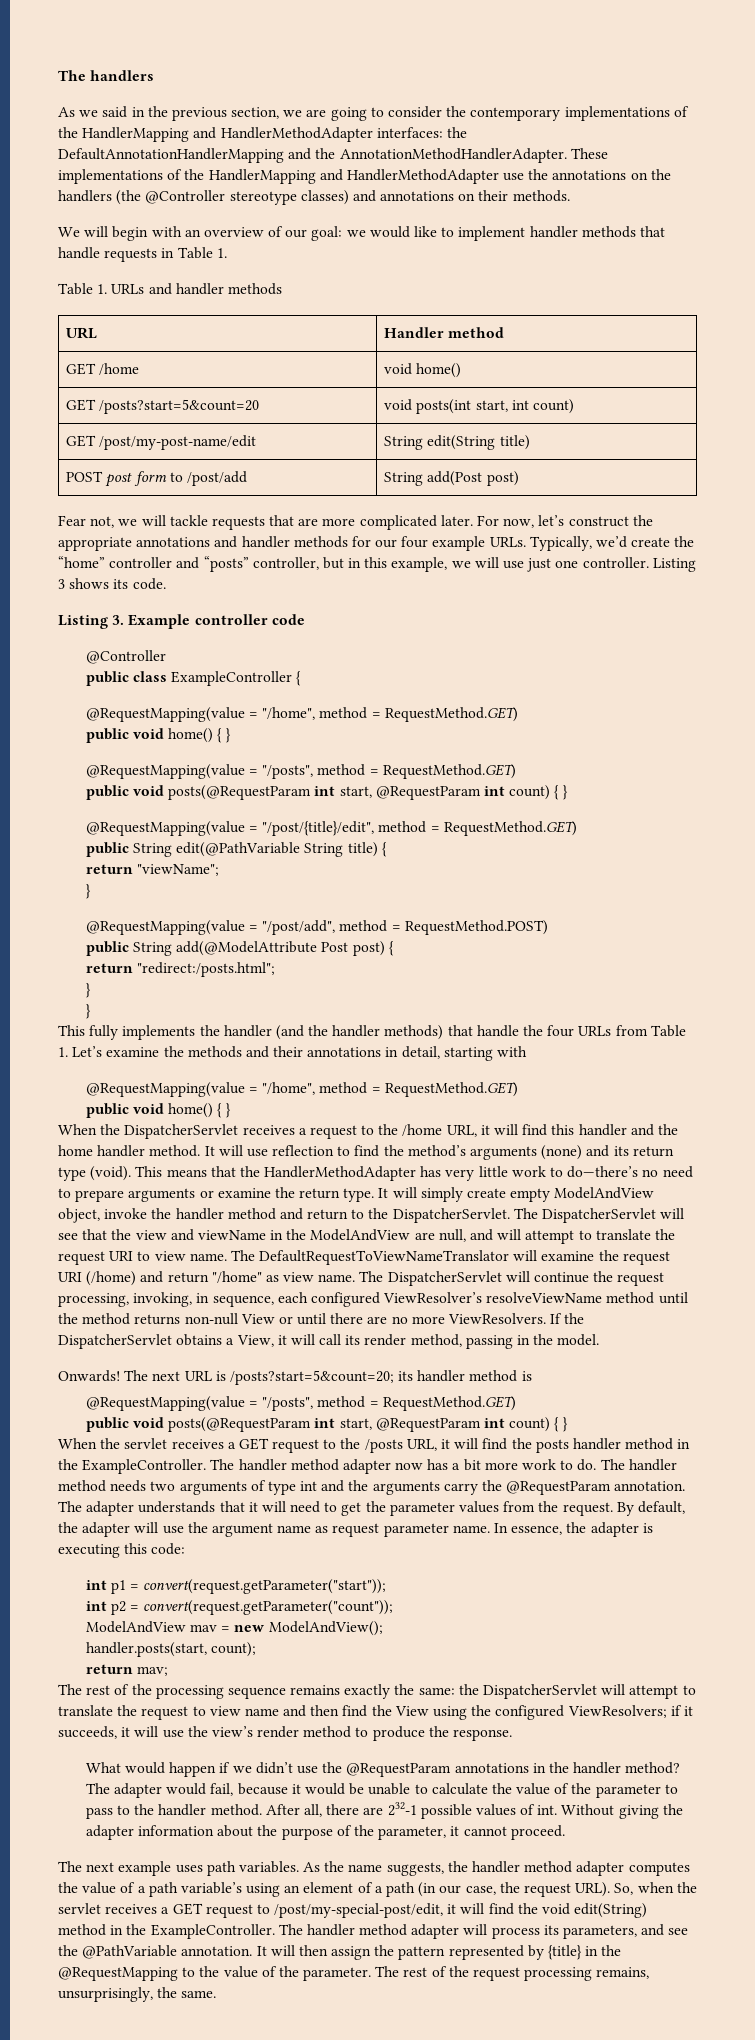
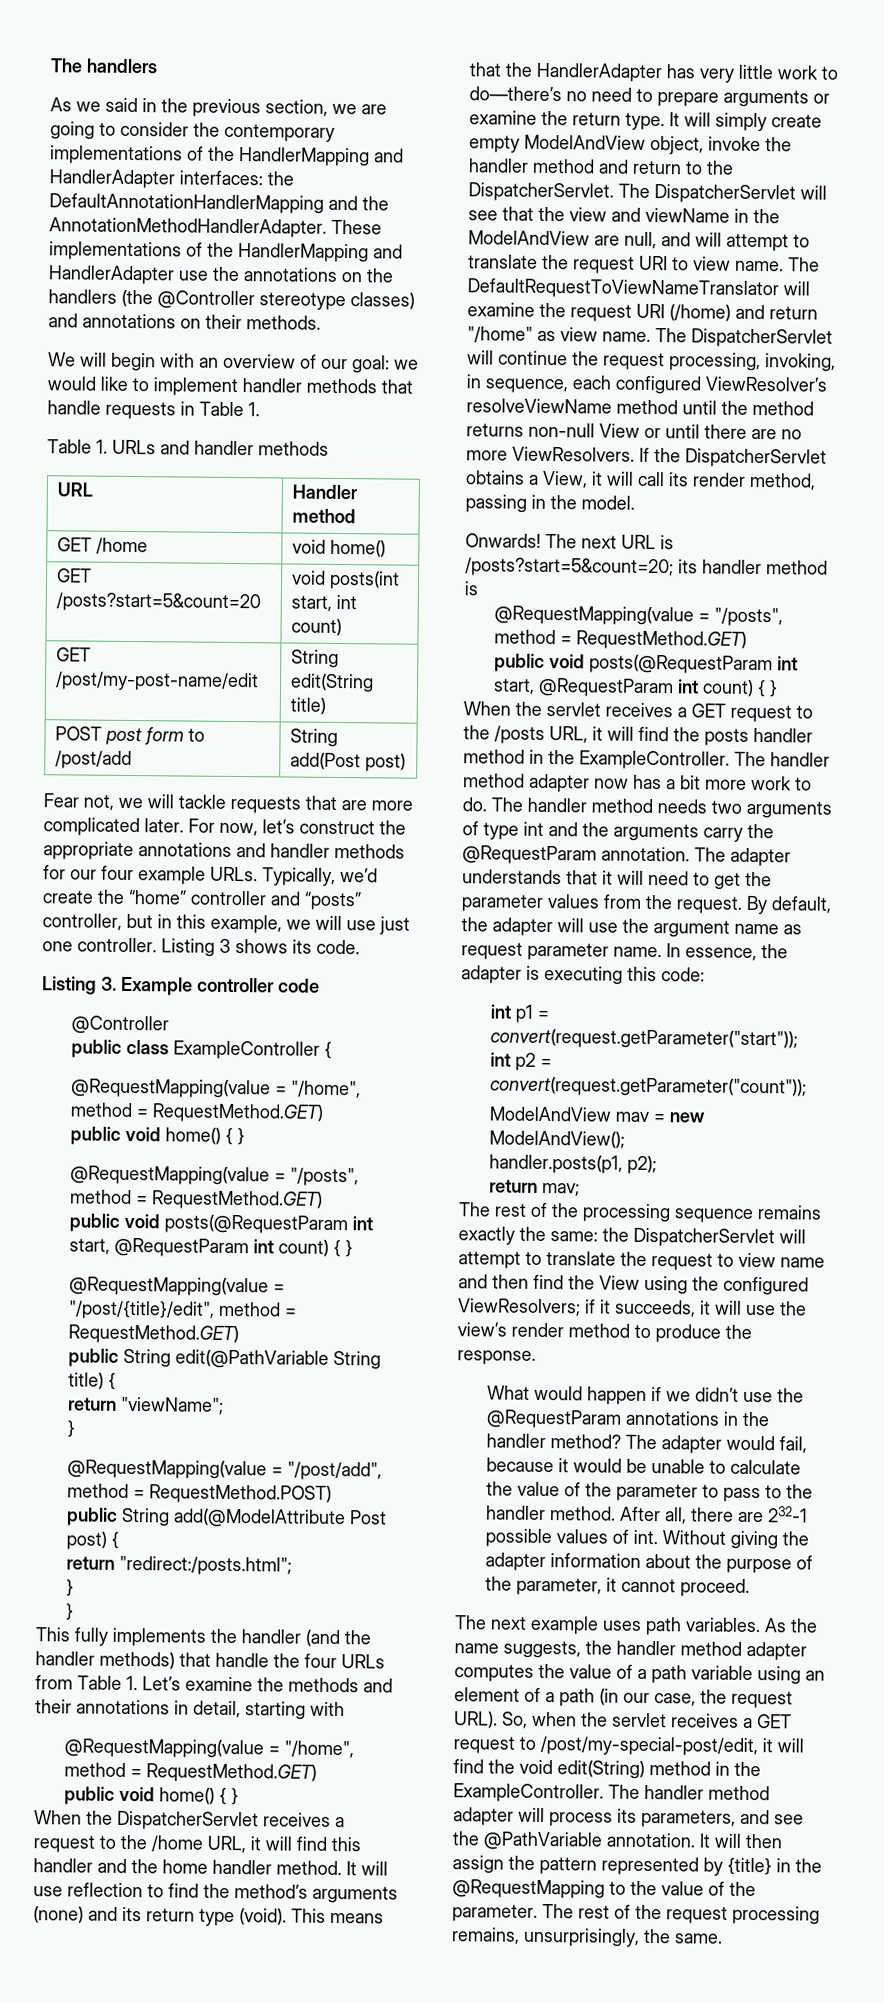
[220,127,373,142] HandlerMethodAdapter -> [49,169,175,189] HandlerAdapter
[346,169,499,184] HandlerMethodAdapter -> [48,265,175,285] HandlerAdapter
[264,1166,417,1181] HandlerMethodAdapter -> [536,62,663,83] HandlerAdapter
[85,1642,257,1657] handler.posts(start, count); -> [489,1154,658,1175] handler.posts(p1, p2);
[180,1882,242,1894] variable’s -> [691,1665,753,1681] variable

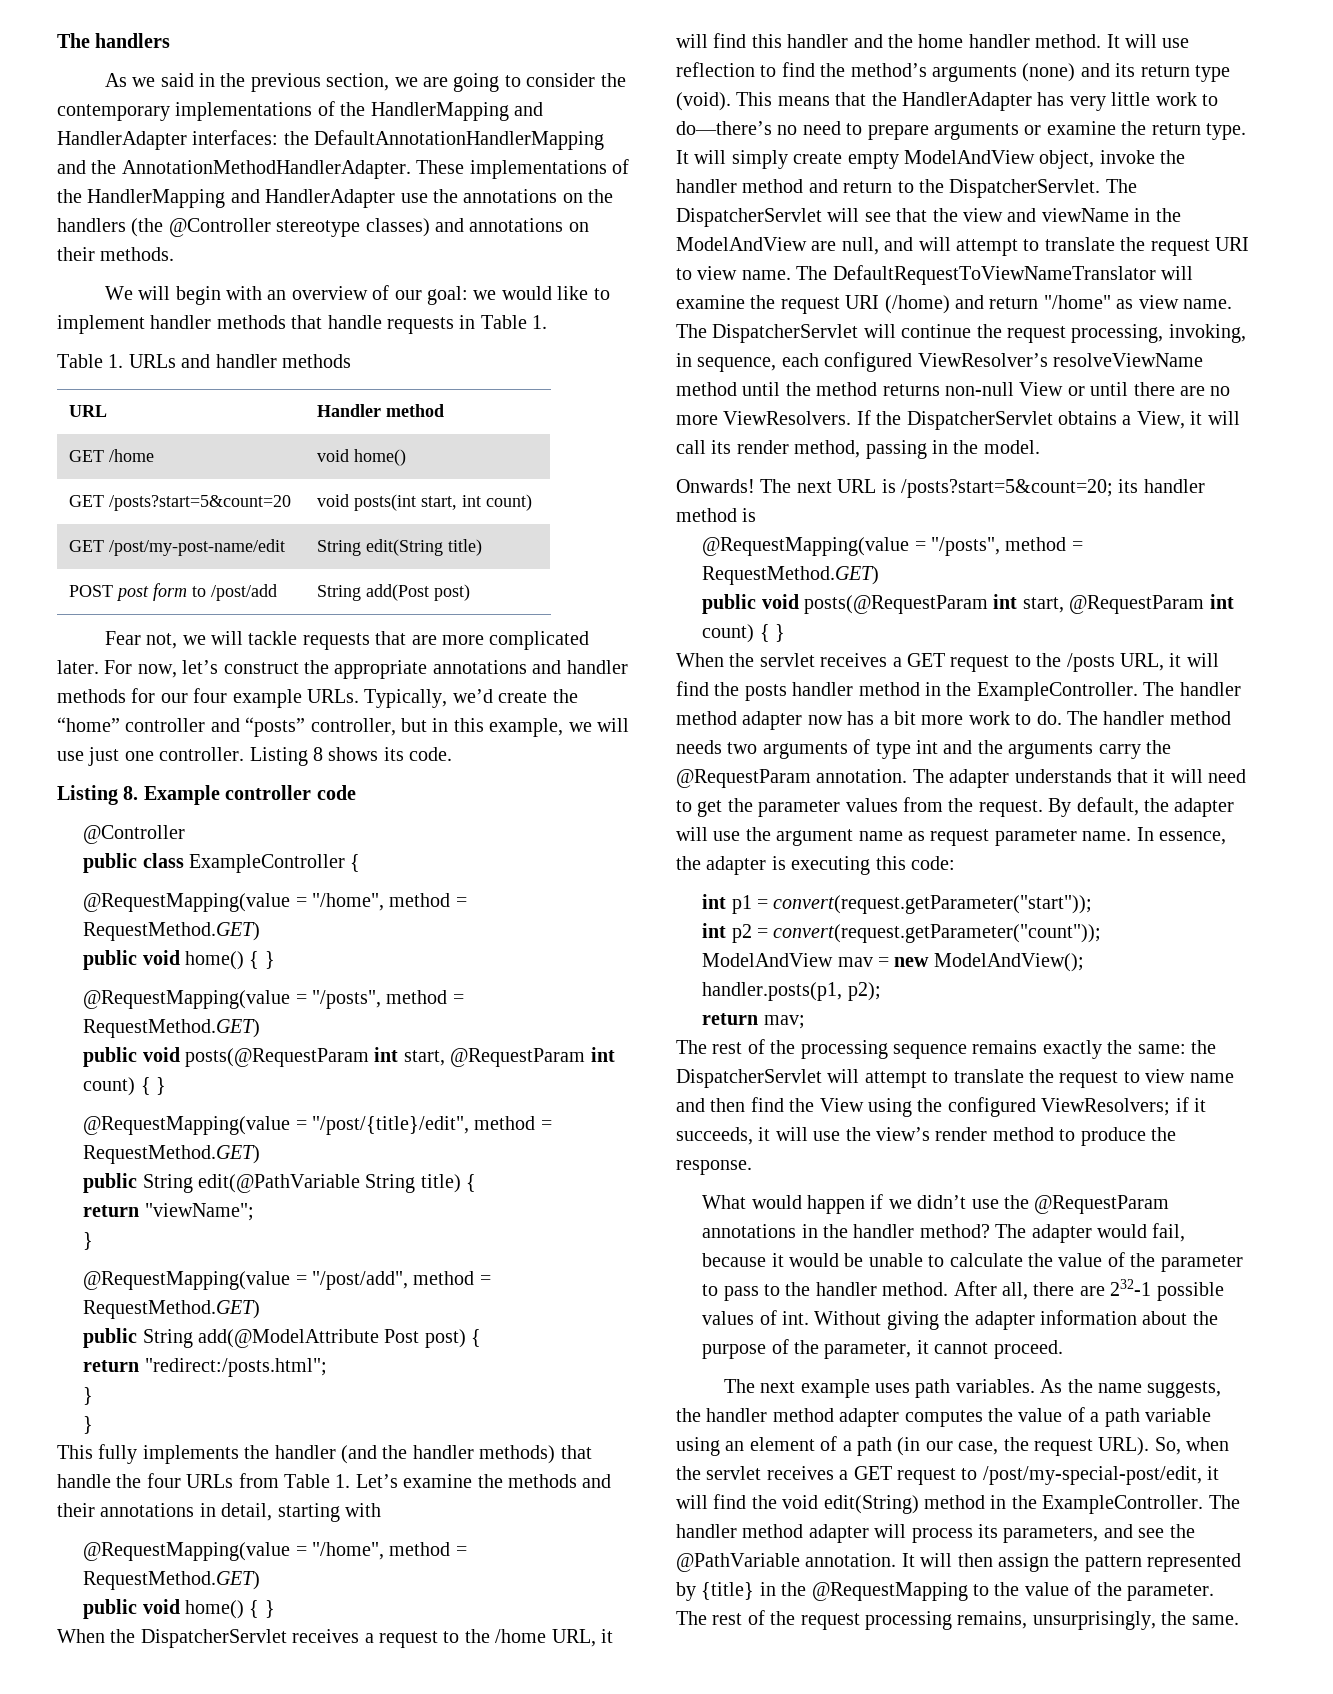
[219,938,231,953] 3 -> [313,747,323,761] 8
[101,976,117,991] 3. -> [123,786,139,800] 8.
[149,1484,333,1504] RequestMethod.POST) -> [83,1300,261,1319] RequestMethod.GET)

